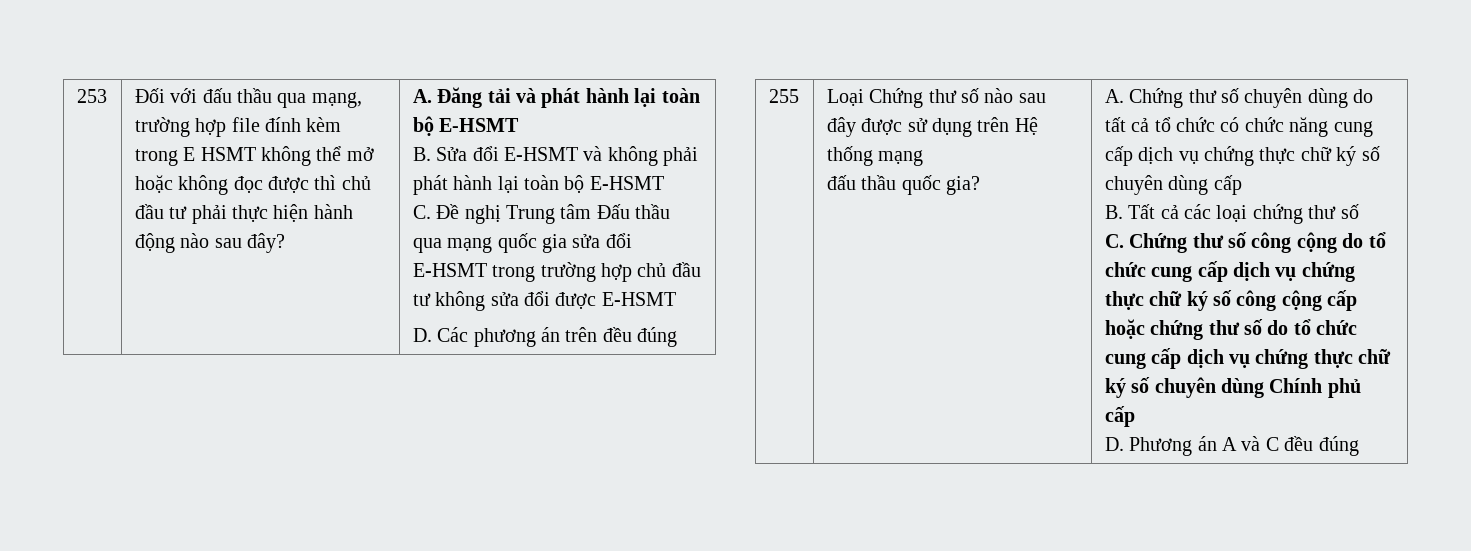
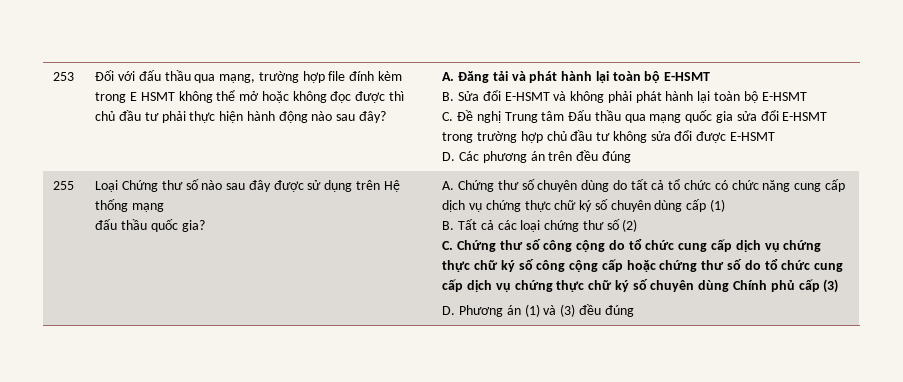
(1242, 185) none -> [709,199,725,212] (1)
(1359, 211) none -> [622,219,638,232] (2)
(1135, 416) none -> [823,279,839,293] (3)
[1221,436,1279,451] A và C -> [524,304,576,317] (1) và (3)

